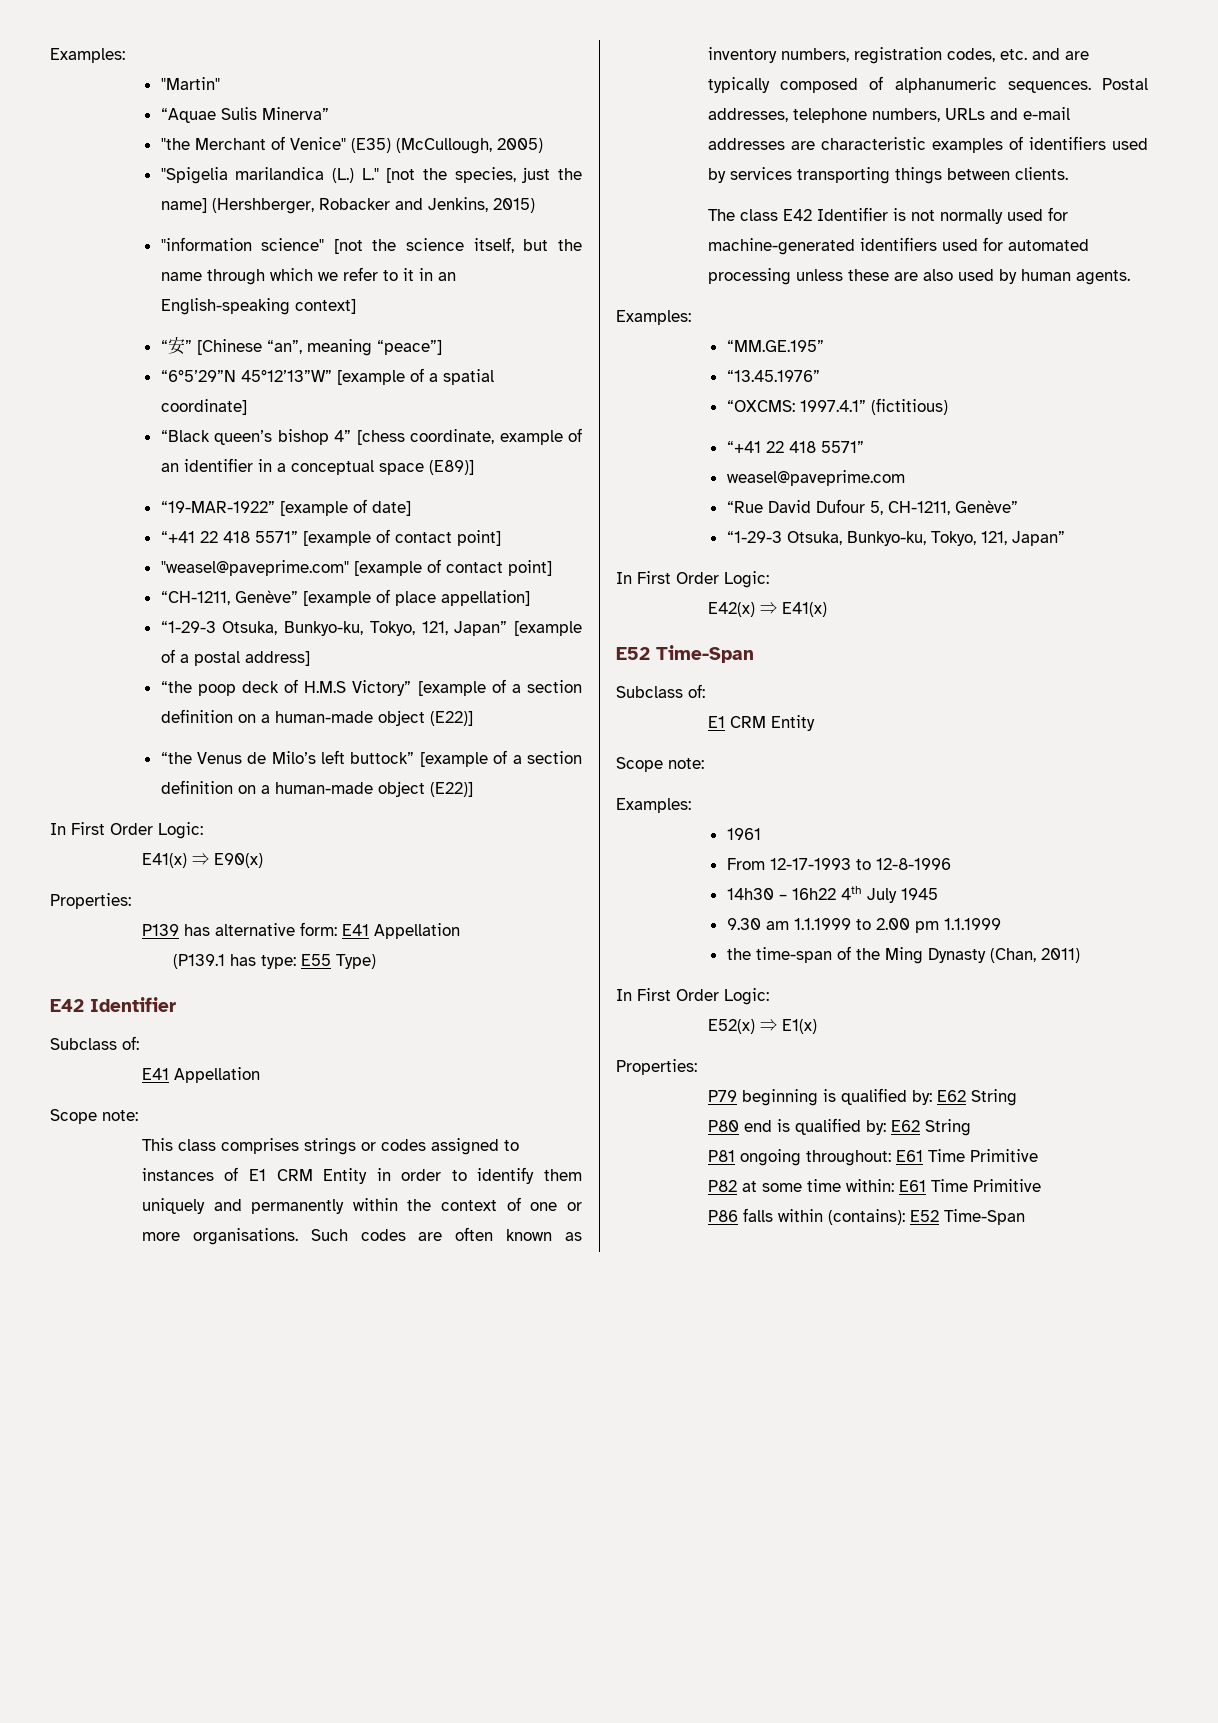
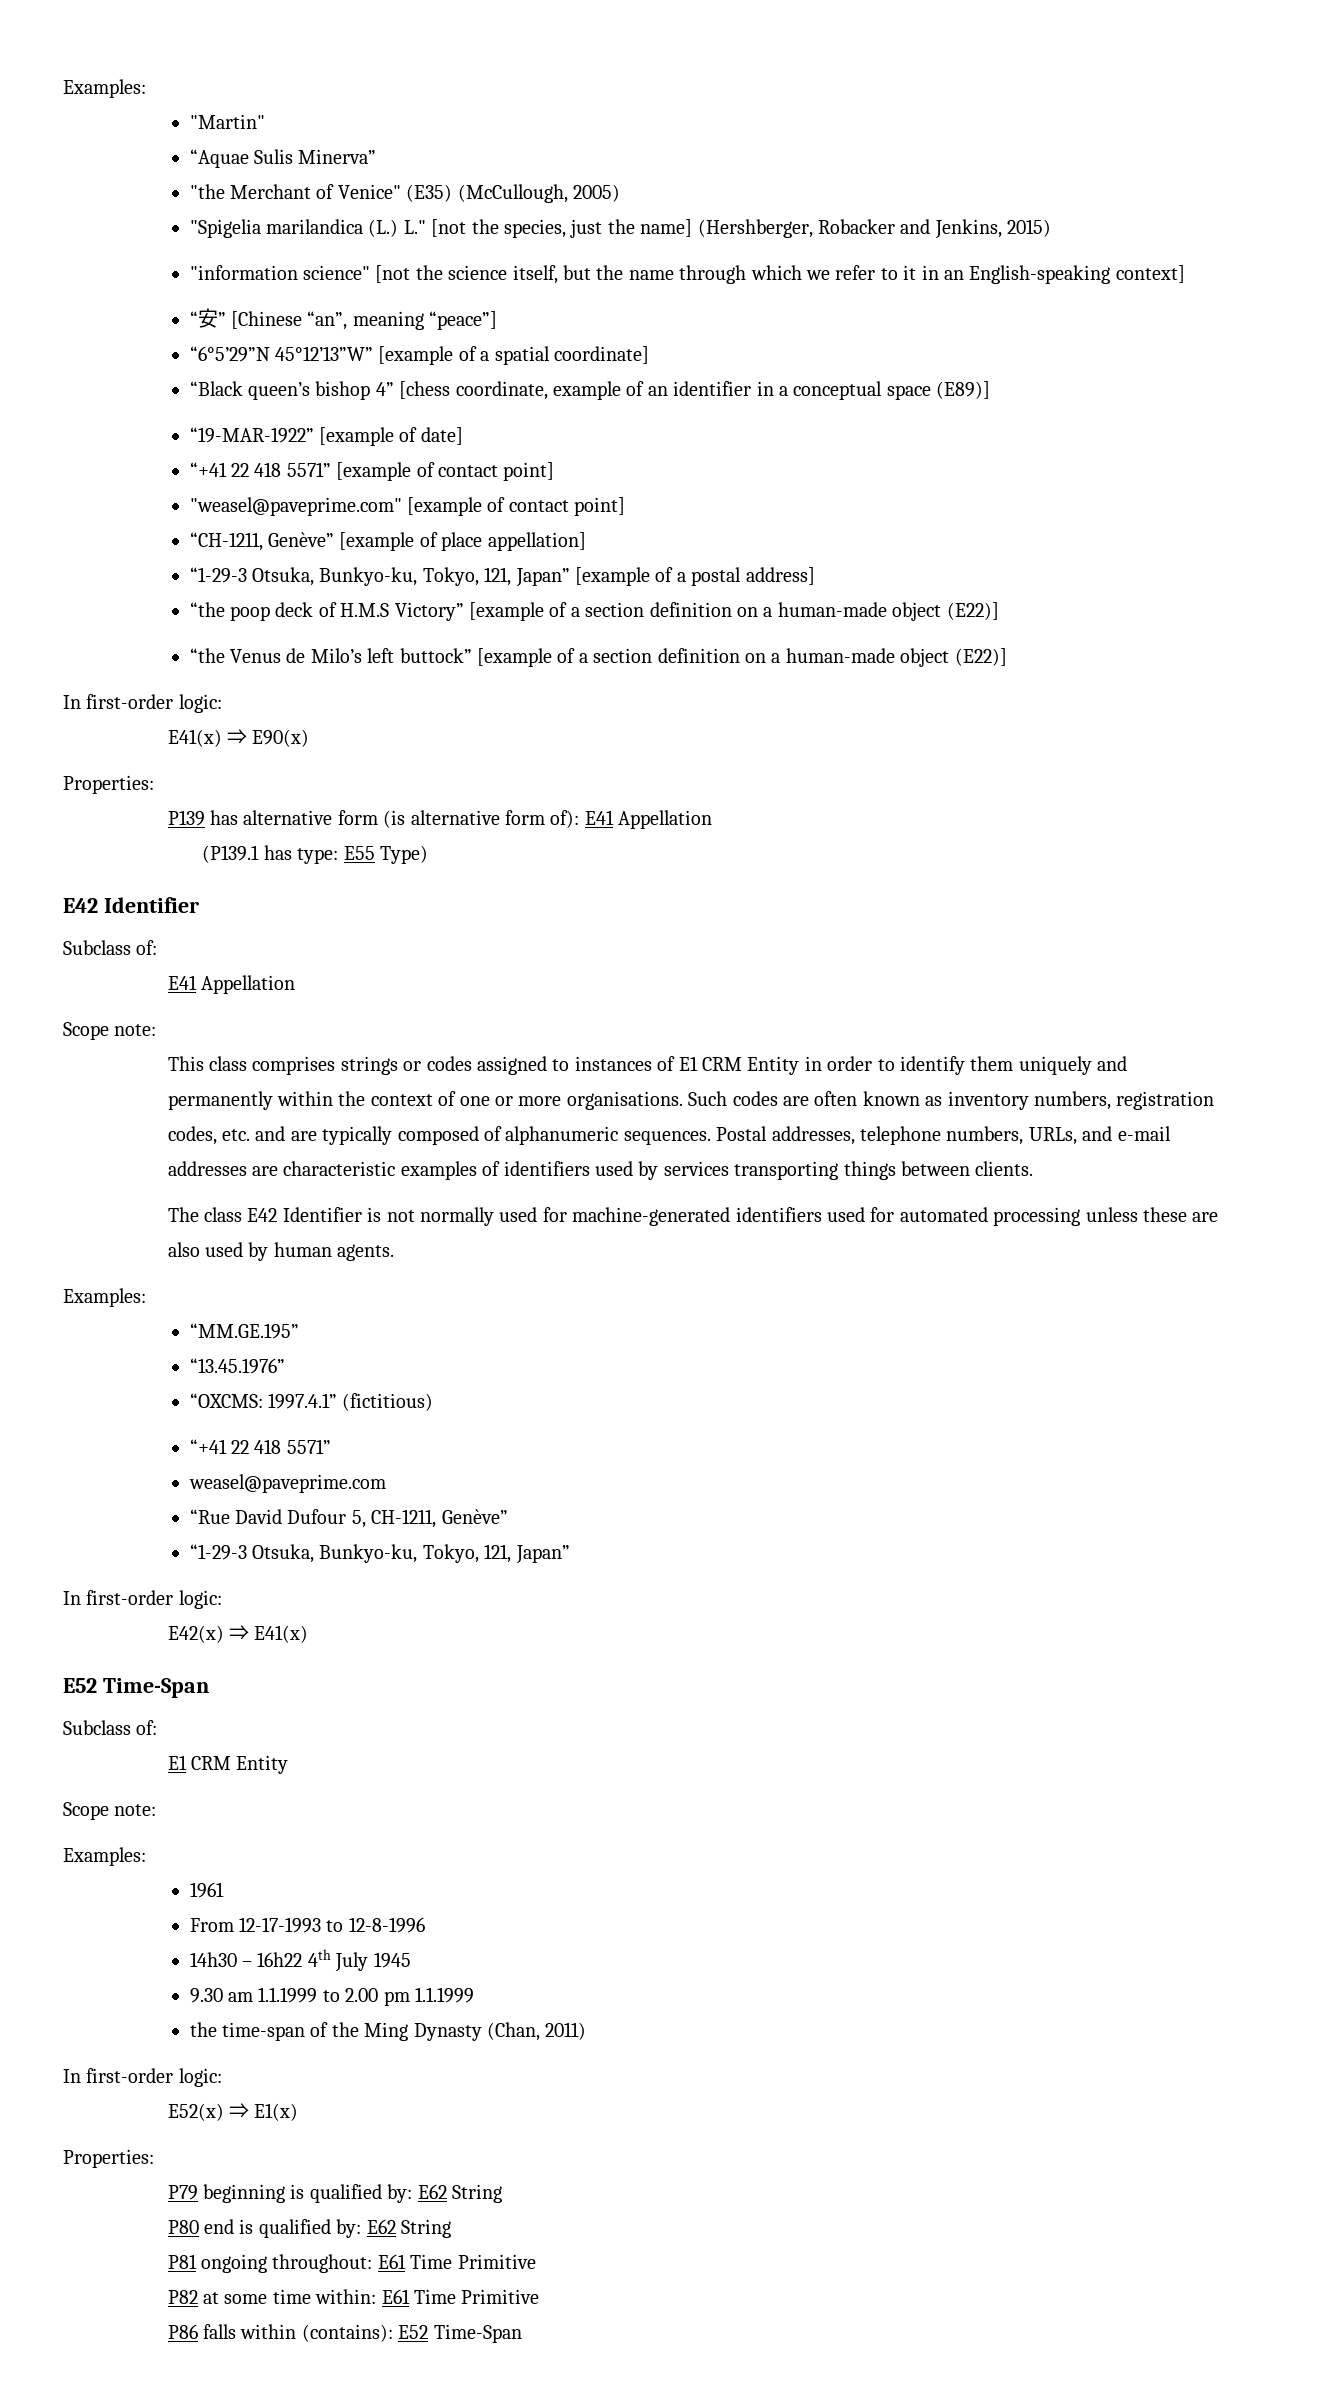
[71,822,203,839] First Order Logic: -> [86,694,222,713] first-order logic:
[299,922,337,936] form: -> [337,810,580,828] form (is alternative form of):
[944,108,985,120] URLs -> [1028,1127,1077,1145] URLs,
[637,571,769,588] First Order Logic: -> [86,1590,222,1609] first-order logic:
[637,988,769,1005] First Order Logic: -> [86,2068,222,2087] first-order logic:

